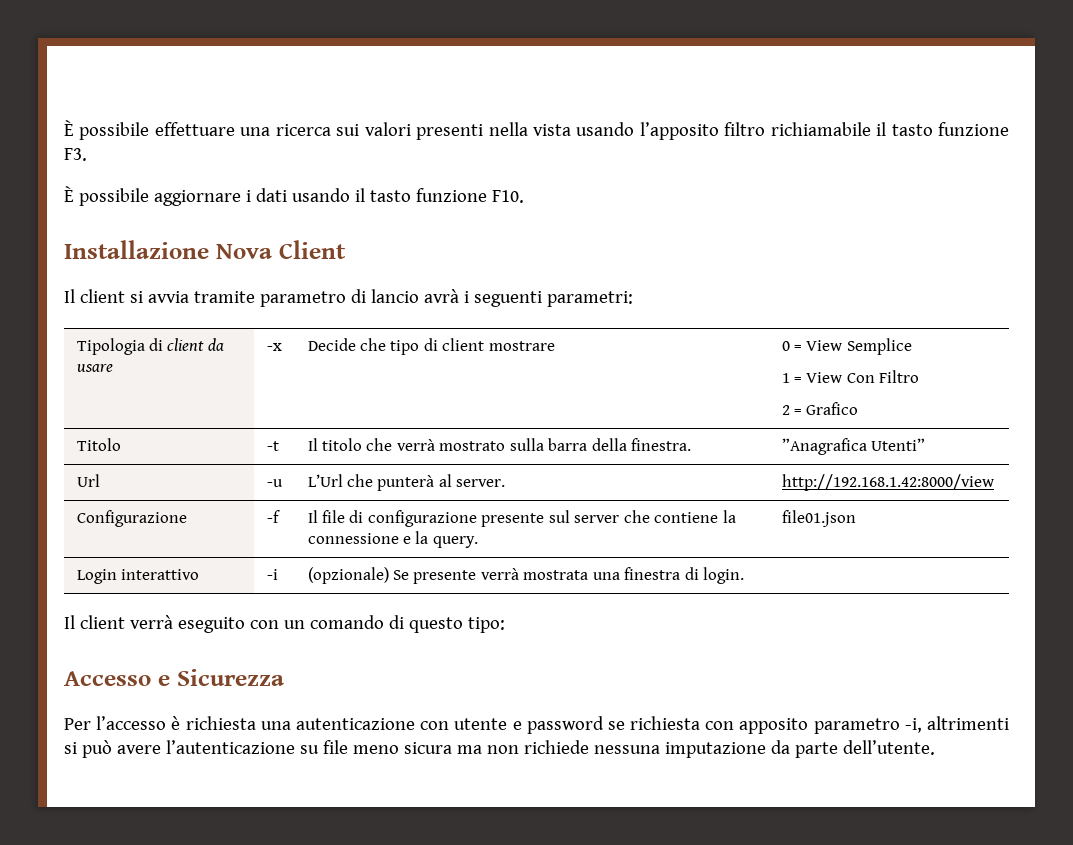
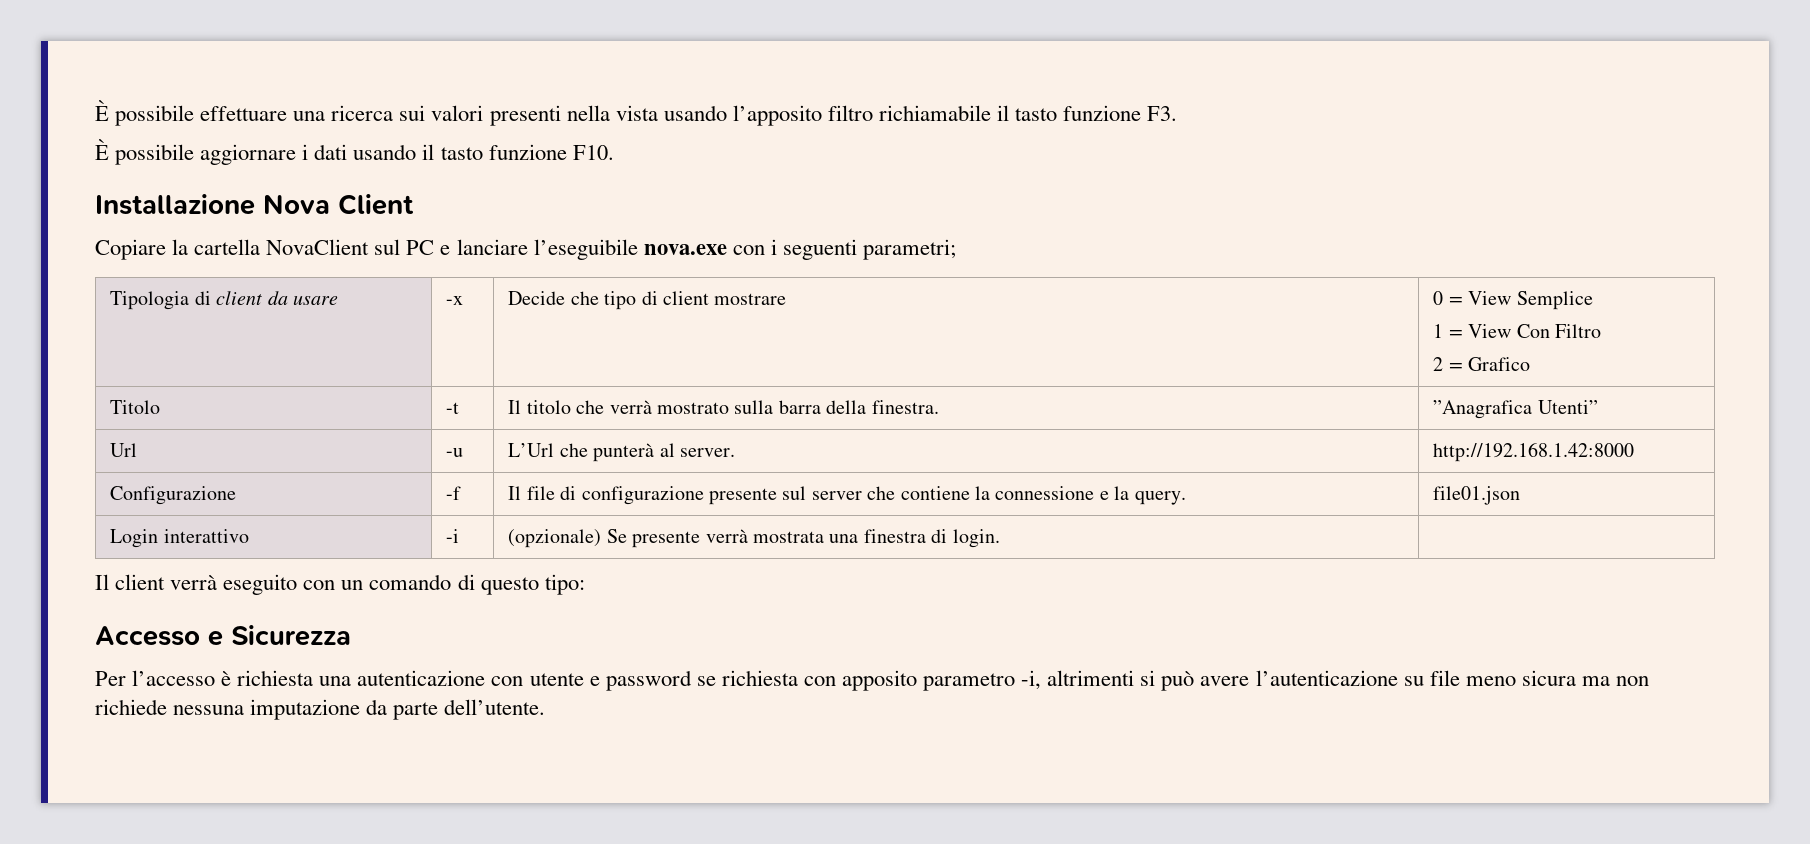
[64,289,459,307] Il client si avvia tramite parametro di lancio avrà -> [95,239,765,260] Copiare la cartella NovaClient sul PC e lanciare l’eseguibile nova.exe con
[546,291,633,307] parametri: -> [862,239,956,260] parametri;
[781,474,994,491] http://192.168.1.42:8000/view -> [1433,442,1635,462] http://192.168.1.42:8000

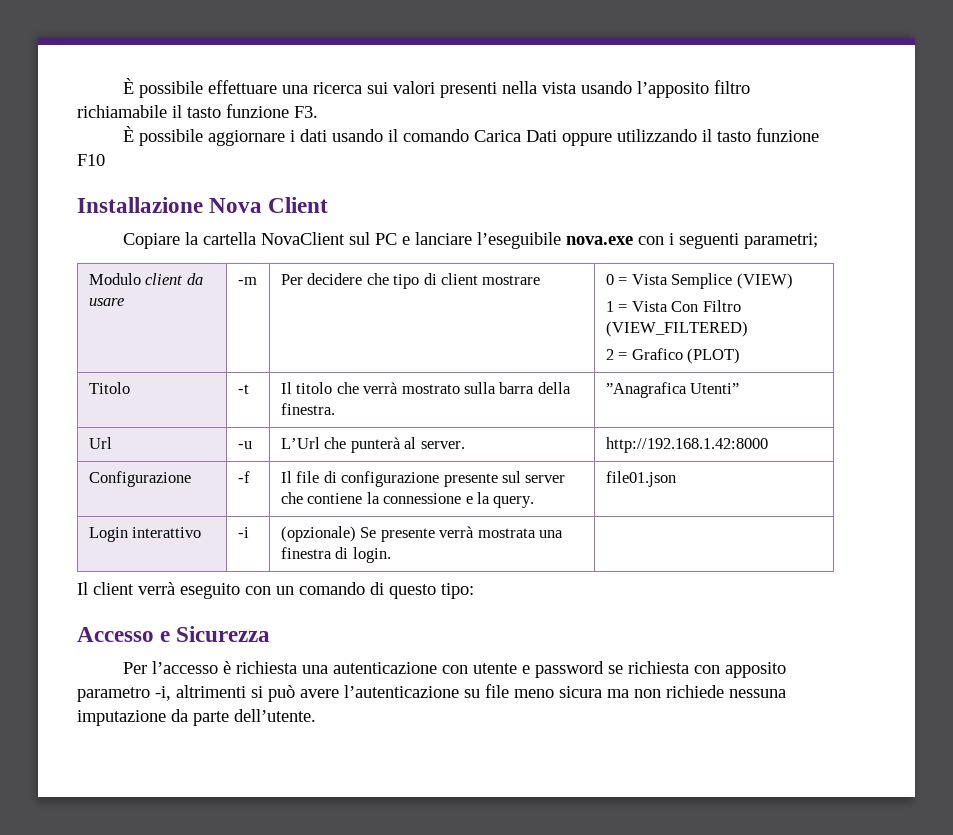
[440,144,614,160] tasto funzione F10. -> [403,128,820,146] [77,154,105,166] comando Carica Dati oppure utilizzando il tasto funzione F10
[110,291,211,310] Tipologia di -> [88,273,141,285] Modulo
[446,296,464,305] [508,291,566,305] -x | Decide -> [237,277,257,285] [280,273,363,285] -m | Per decidere
[1468,291,1512,305] View -> [631,274,668,285] Vista
(1593, 300) none -> [736,273,793,289] (VIEW)
[1468,324,1512,338] View -> [631,301,668,312] Vista
(1601, 331) none -> [605,321,748,337] (VIEW_FILTERED)
(1531, 364) none -> [687,348,741,364] (PLOT)

